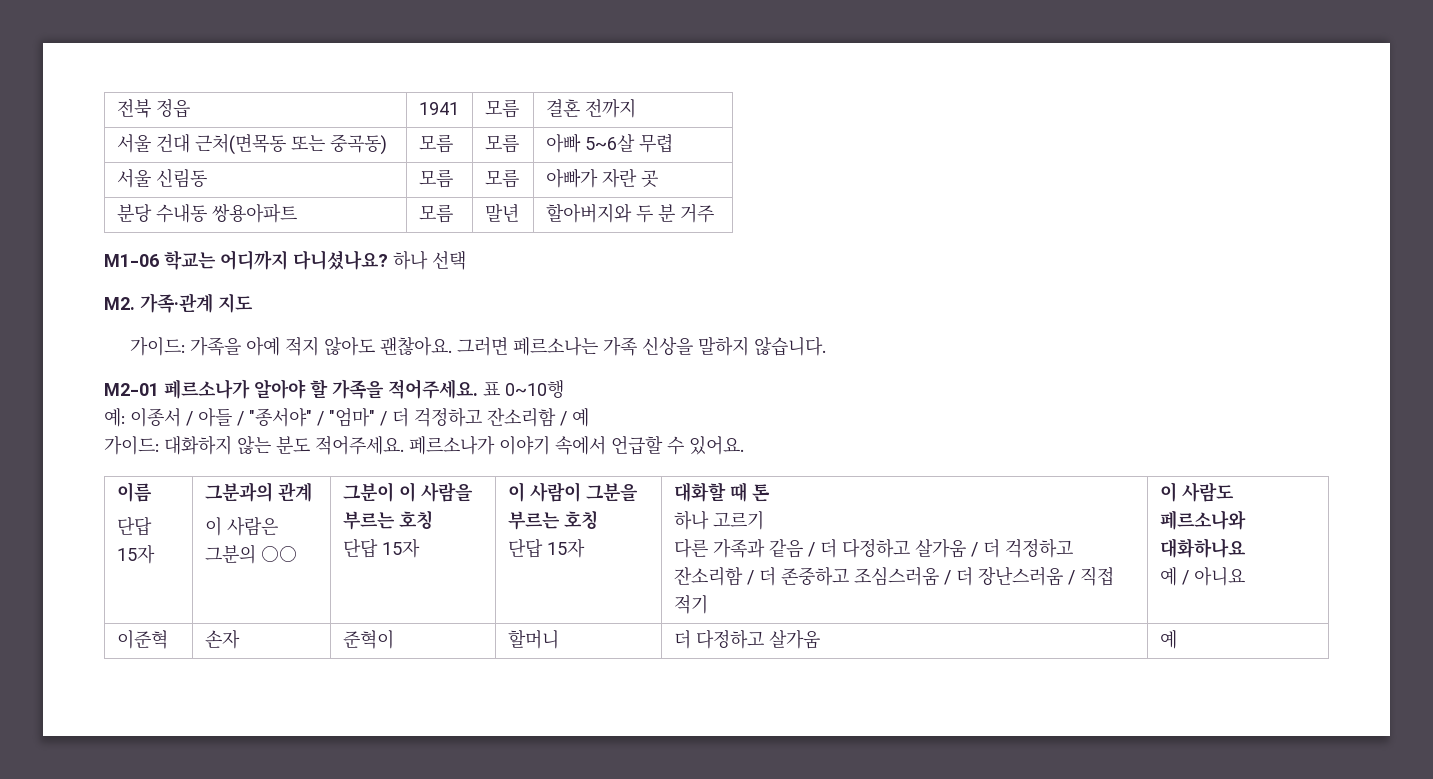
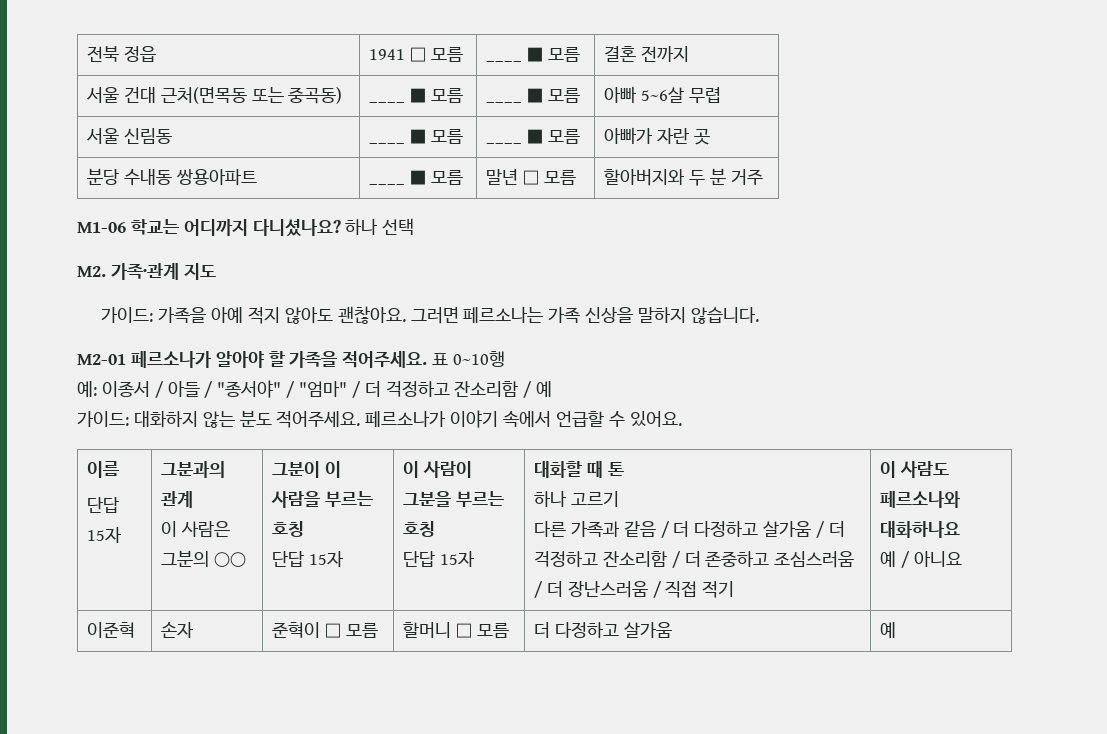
(459, 108) | -> [409,47,463,62] [486,47,543,62] □ 모름 | ____ ■
[418,134,453,153] 모름 | -> [369,88,463,103] [486,88,543,103] ____ ■ 모름 | ____ ■
[418,169,453,188] 모름 | -> [369,129,463,144] [486,129,543,144] ____ ■ 모름 | ____ ■
(297, 213) none -> [369,170,426,185] ____ ■
(519, 212) none -> [522,170,576,185] □ 모름
(394, 639) none -> [324,623,378,638] □ 모름
(559, 639) none -> [455,623,509,638] □ 모름

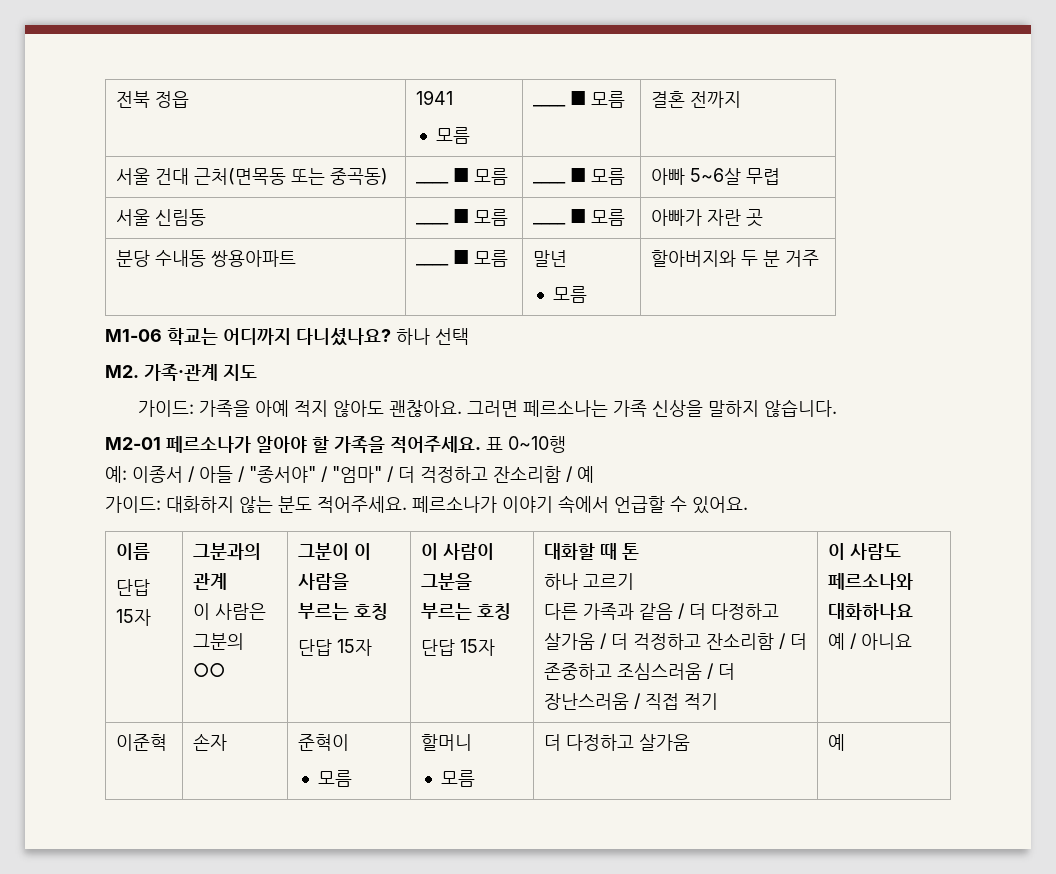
[409,47,426,62] □ -> (453, 97) //
[522,170,539,185] □ -> (567, 258) //
[324,623,341,638] □ -> (349, 742) //
[455,623,472,638] □ -> (472, 742) //

